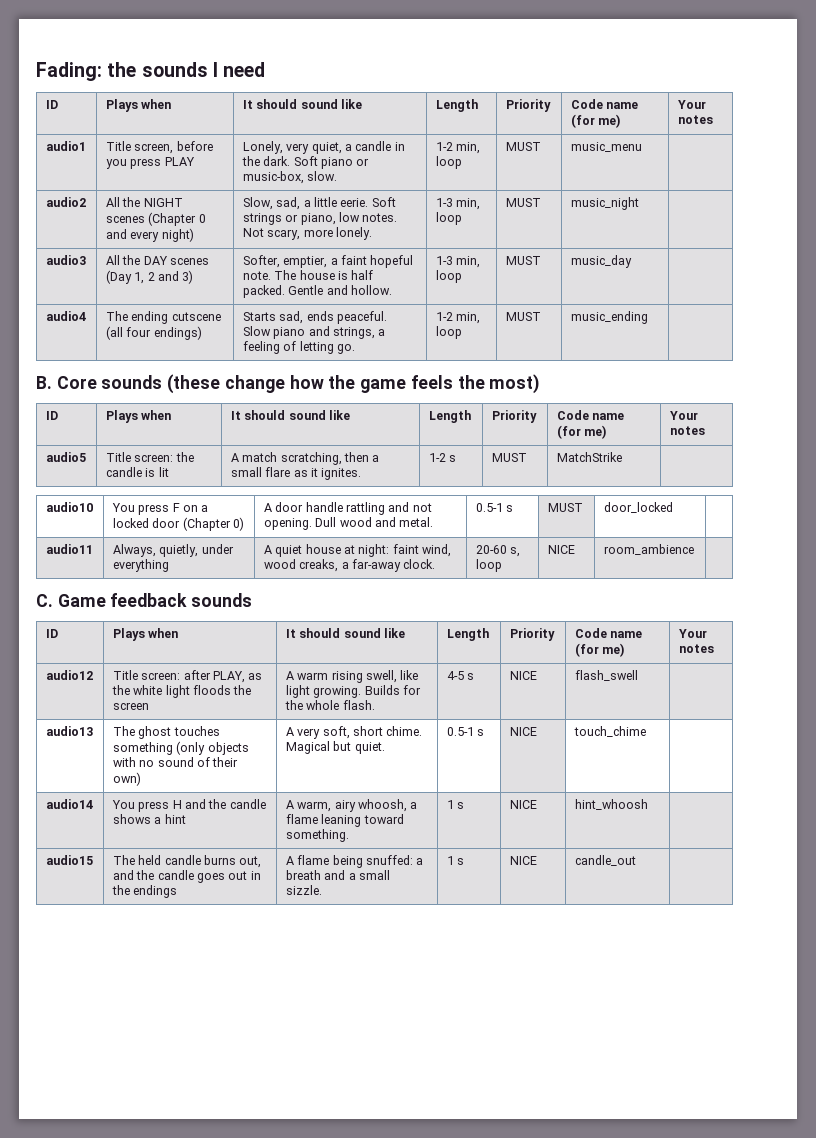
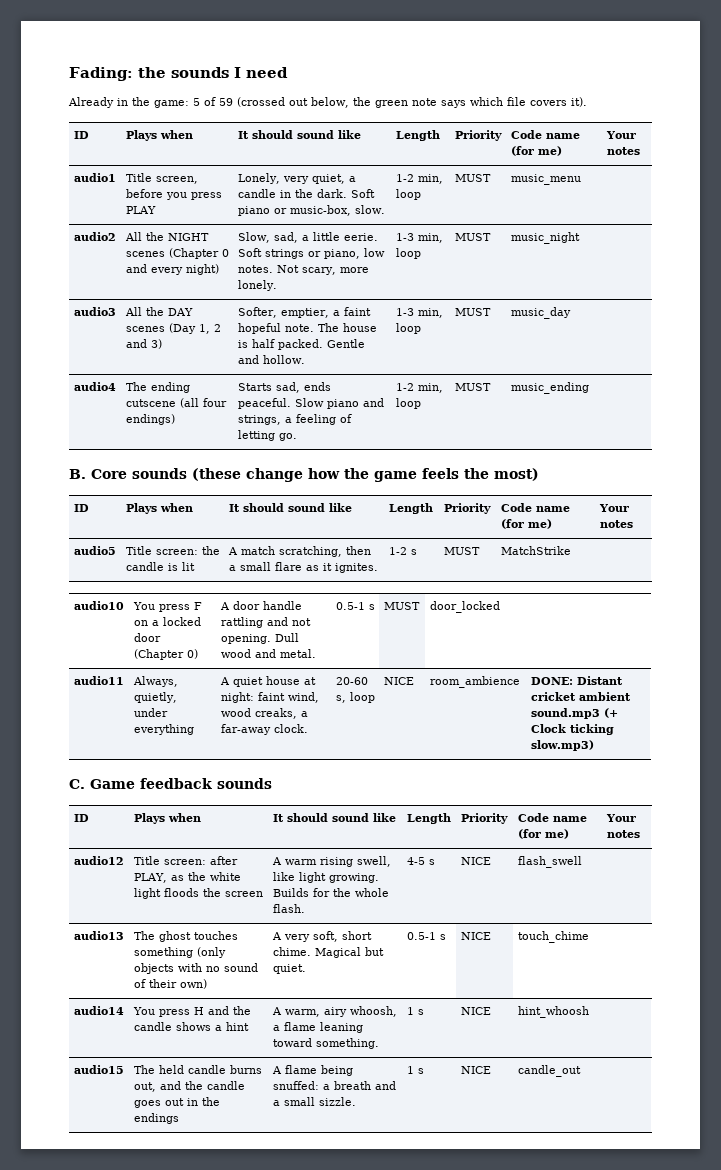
(266, 69) none -> [68,97,587,108] // Already in the game: 5 of 59 (crossed out below, the green note says which file covers it).
(694, 549) none -> [530,676,623,685] [530,692,631,701] [530,708,618,719] [530,724,614,735] [530,740,594,751] DONE: Distant cricket ambient sound.mp3 (+ Clock ticking slow.mp3)

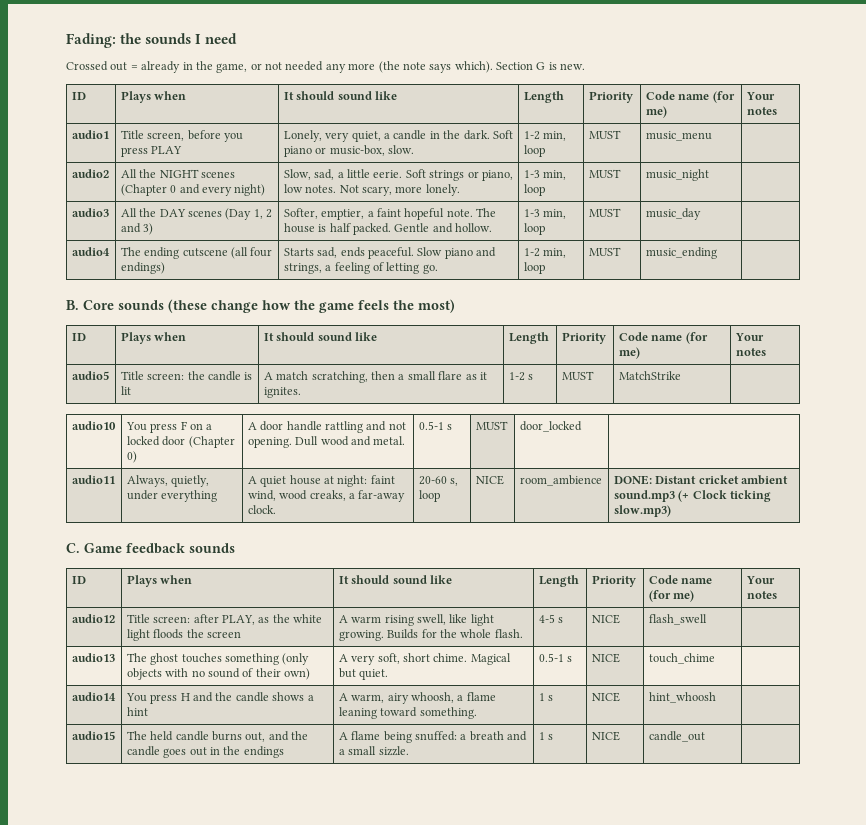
[68,97,587,108] Already in the game: 5 of 59 (crossed out below, the green note says which file covers it). -> [66,61,586,73] Crossed out = already in the game, or not needed any more (the note says which). Section G is new.

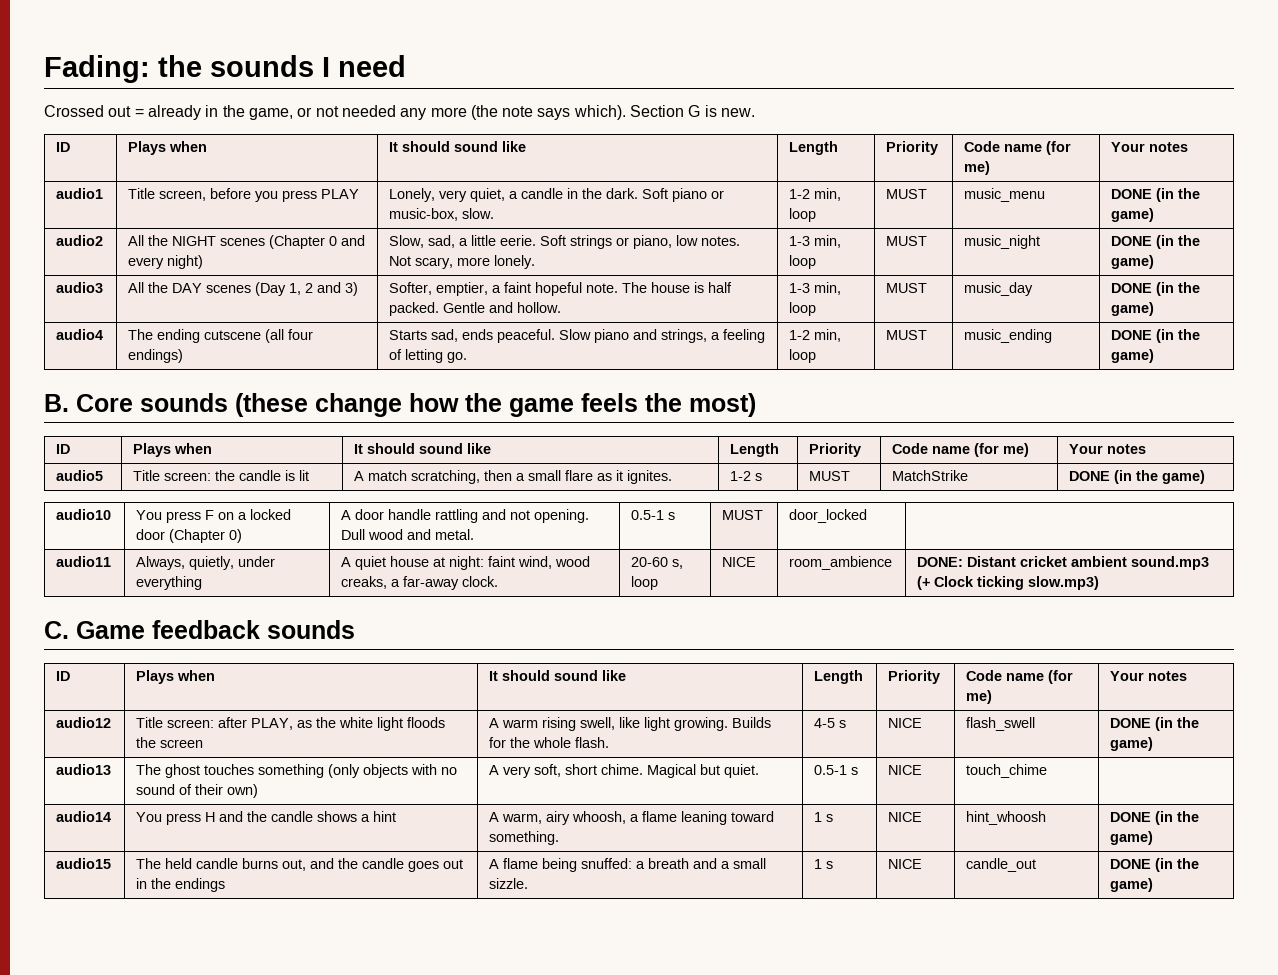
(712, 136) none -> [1111,188,1201,202] [1111,208,1155,222] DONE (in the game)
(709, 175) none -> [1111,235,1201,249] [1111,255,1155,269] DONE (in the game)
(701, 214) none -> [1111,282,1201,296] [1111,302,1155,316] DONE (in the game)
(717, 253) none -> [1111,329,1201,343] [1111,349,1155,363] DONE (in the game)
(681, 375) none -> [1069,470,1206,484] DONE (in the game)
(707, 619) none -> [1110,717,1200,731] [1110,737,1154,751] DONE (in the game)
(716, 697) none -> [1110,811,1200,825] [1110,831,1154,845] DONE (in the game)
(705, 736) none -> [1110,858,1200,872] [1110,878,1154,892] DONE (in the game)

